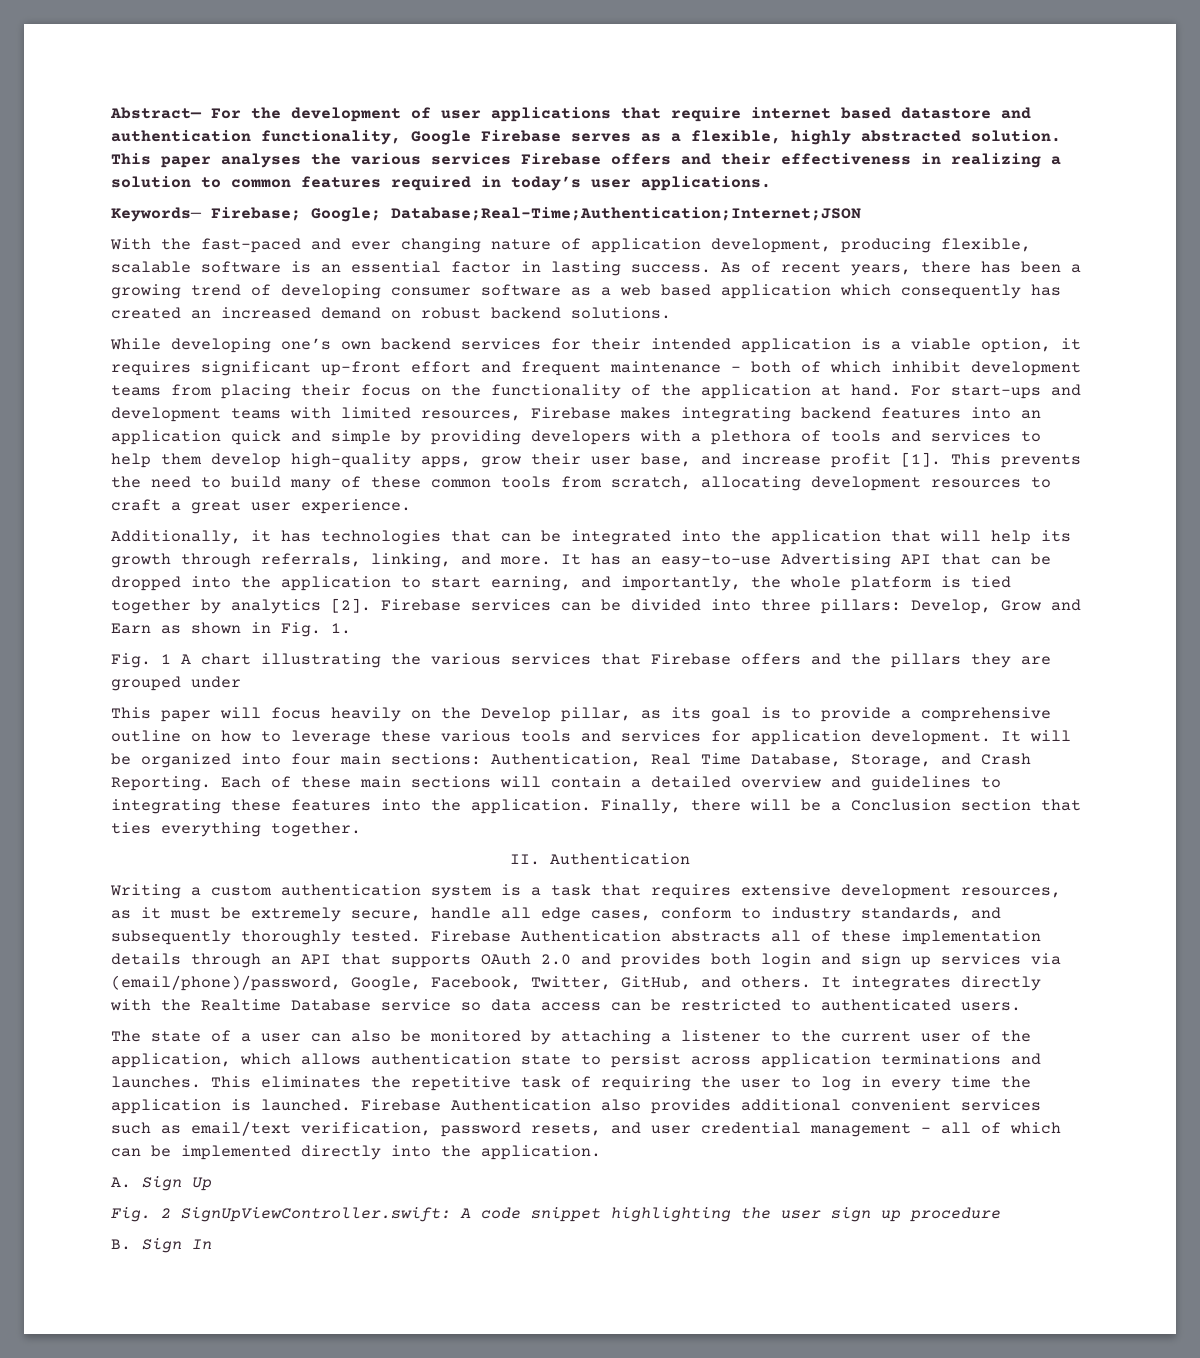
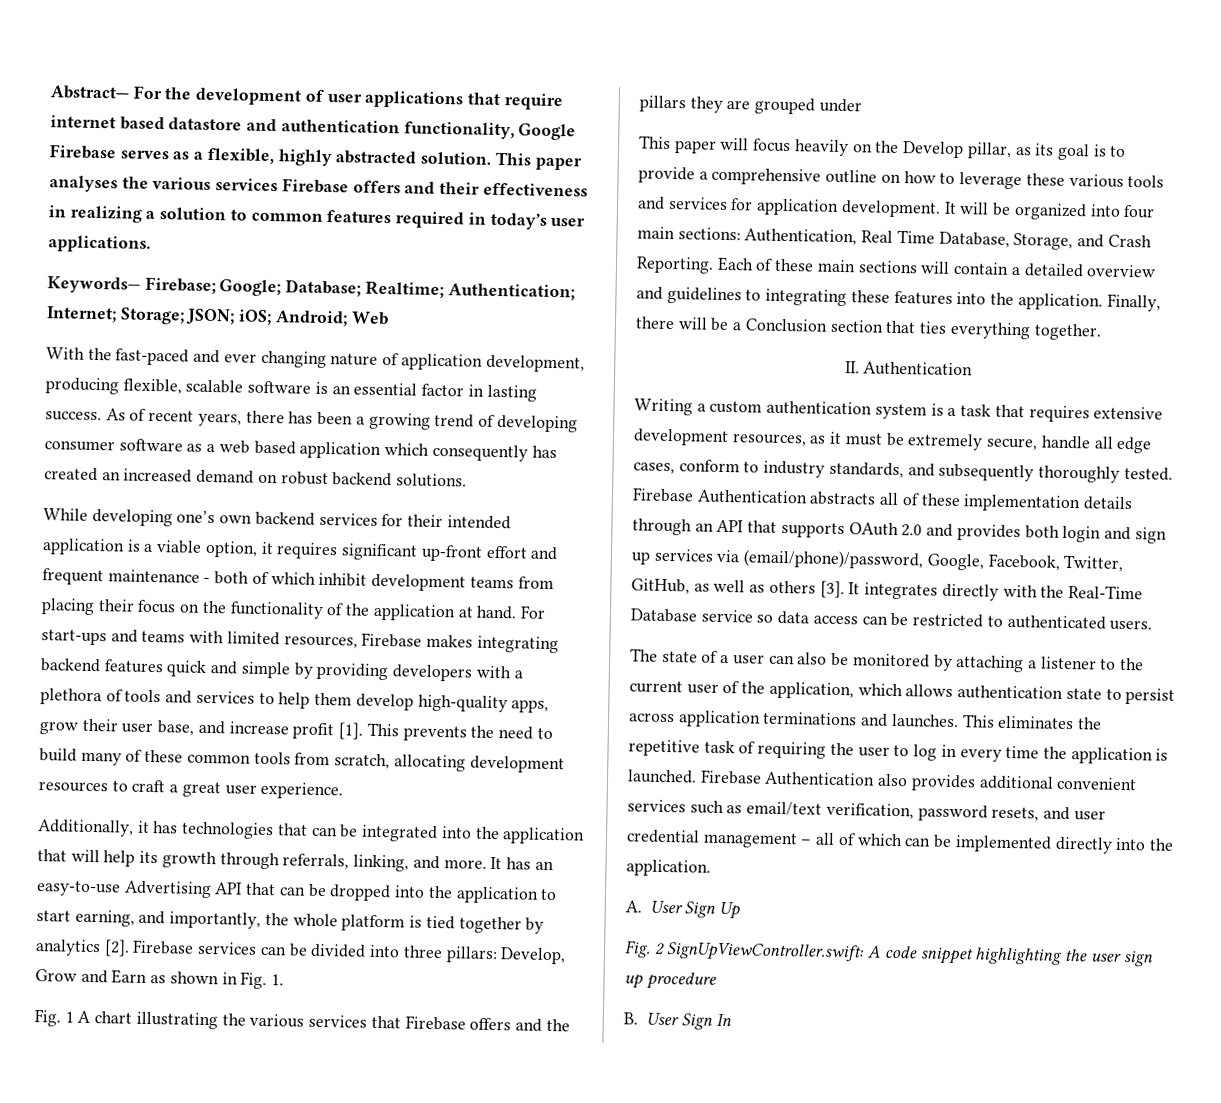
[391,207,861,221] Database;Real-Time;Authentication;Internet;JSON -> [285,279,575,301] [46,306,389,327] Database; Realtime; Authentication; Internet; Storage; JSON; iOS; Android; Web
[111,407,221,422] development -> (138, 636) none
[971,407,1041,419] [111,430,221,445] into an application -> (164, 666) none
[701,976,811,988] and others. -> [693,579,845,599] as well as others [3].
[201,999,281,1011] Realtime -> [1067,584,1143,600] Real-Time
(131, 1182) none -> [649,900,683,914] User
(131, 1244) none -> [646,1012,680,1026] User

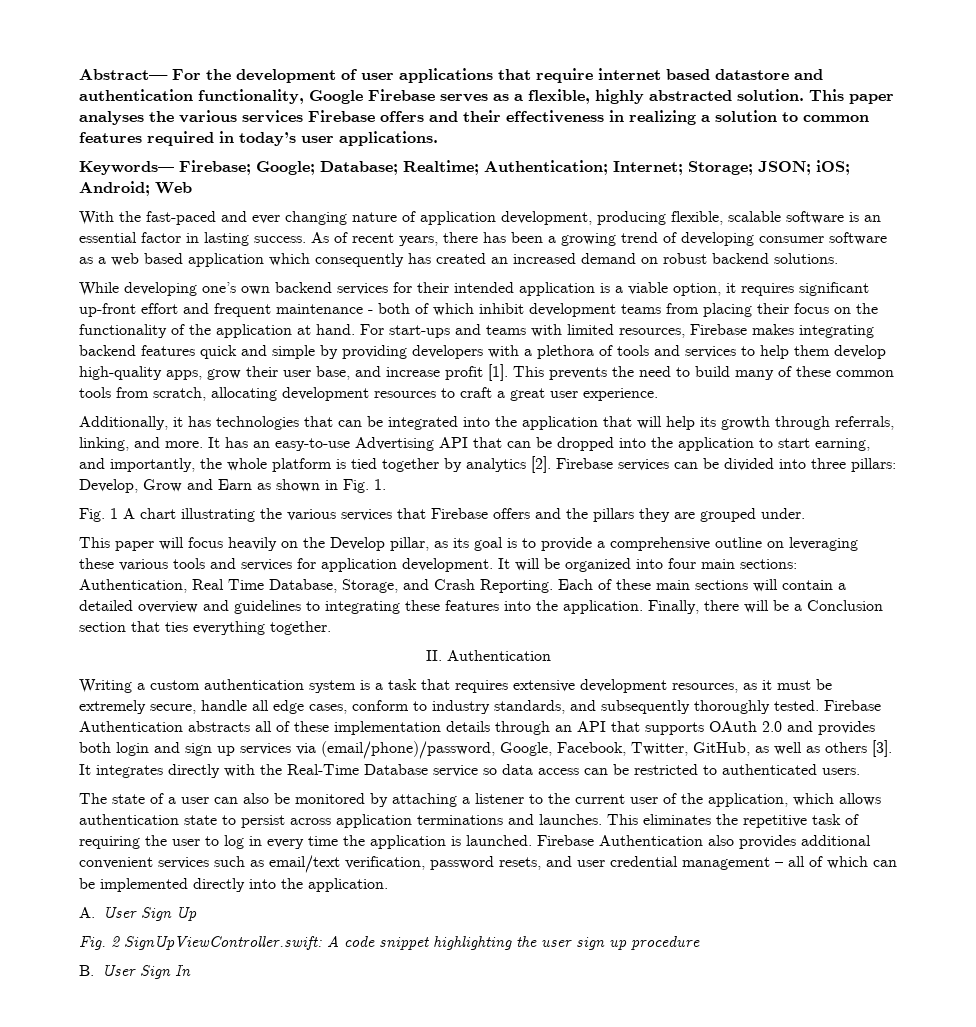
[818,98,862,113] under -> [761,508,805,519] under.
[903,171,1023,190] how to leverage -> [789,537,858,551] leveraging

